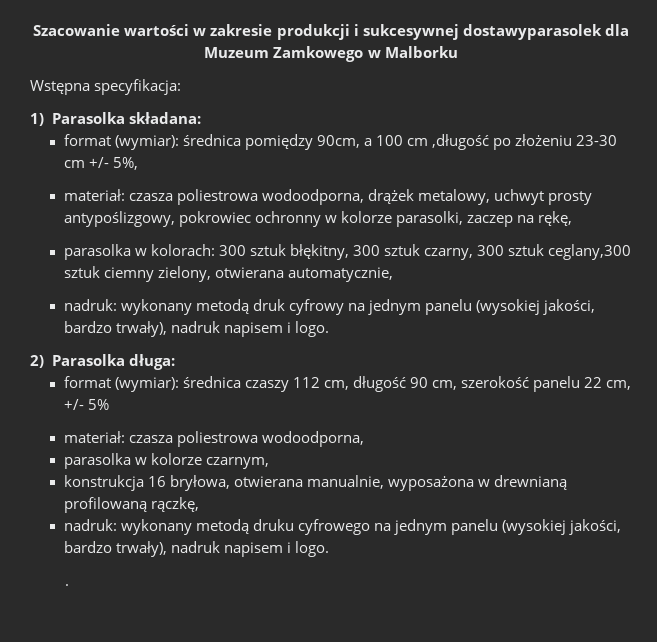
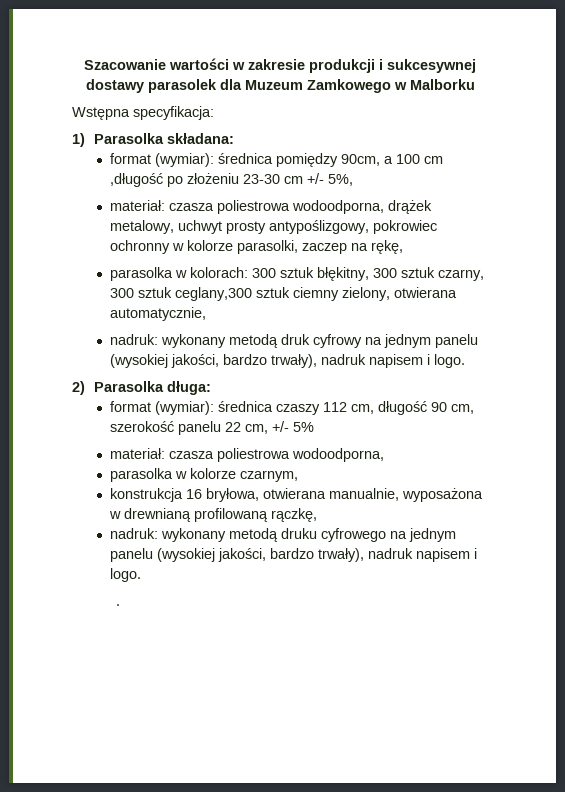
[462,24,602,40] dostawyparasolek -> [85,79,217,93] dostawy parasolek

